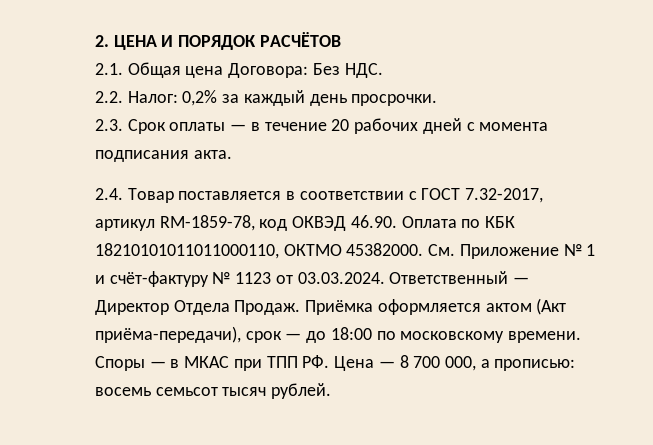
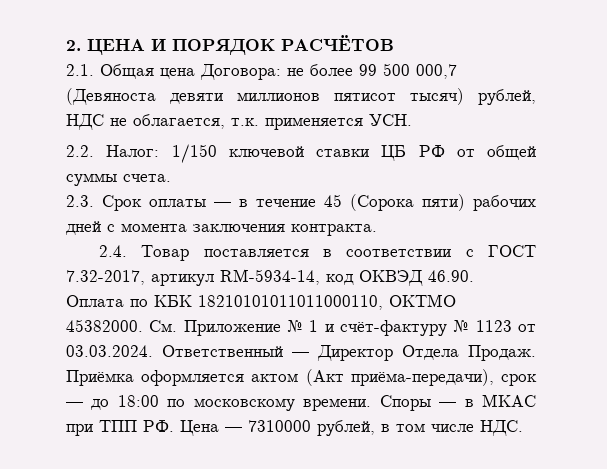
[312,63,383,78] [95,90,438,106] Без НДС. // 2.2. Налог: 0,2% за каждый день просрочки. -> [287,63,457,79] [66,88,536,105] [66,114,412,130] [66,144,536,163] [66,173,171,186] не более 99 500 000,7 (Девяноста девяти миллионов пятисот тысяч) рублей, НДС не облагается, т.к. применяется УСН. // 2.2. Налог: 1/150 ключевой ставки ЦБ РФ от общей суммы счета.
[331,119,350,131] 20 -> [324,194,465,211] 45 (Сорока пяти)
[95,150,232,162] подписания акта. -> [193,224,377,236] заключения контракта.
[159,215,255,231] RM-1859-78, -> [220,269,320,285] RM-5934-14,
[399,355,576,371] [95,383,332,399] 8 700 000, а прописью: восемь семьсот тысяч рублей. -> [248,420,523,436] 7310000 рублей, в том числе НДС.

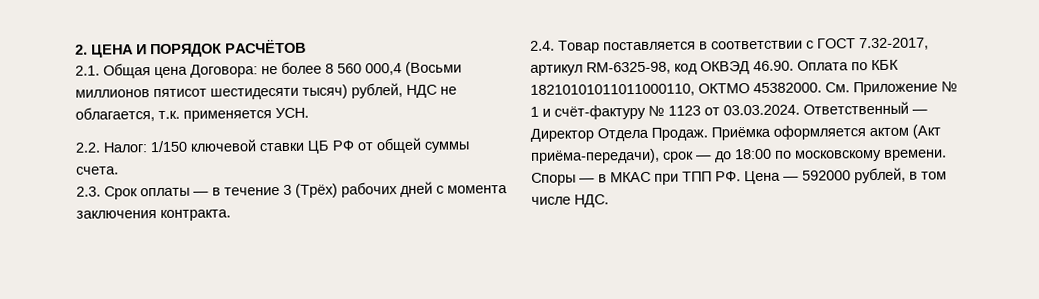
[359,63,457,79] [66,88,223,105] 99 500 000,7 (Девяноста девяти -> [325,61,462,76] 8 560 000,4 (Восьми
(396, 97) none -> [210,87,299,100] шестидесяти
[324,194,465,211] 45 (Сорока пяти) -> [283,183,338,198] 3 (Трёх)
[220,269,320,285] RM-5934-14, -> [586,61,671,75] RM-6325-98,
[248,420,311,432] 7310000 -> [802,170,851,181] 592000

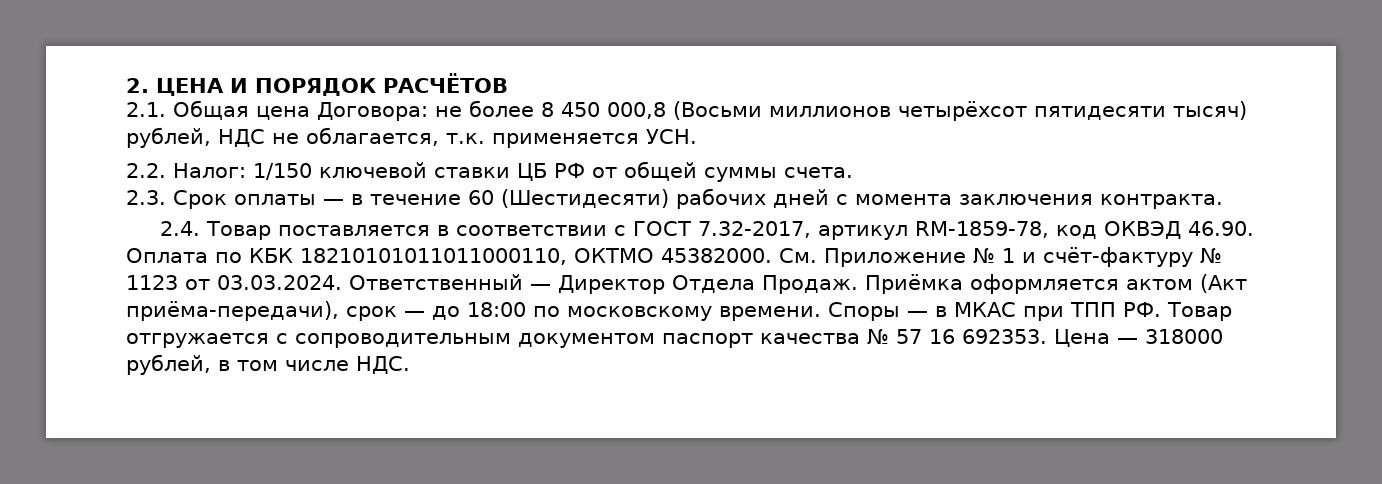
[337,61,462,76] [75,87,299,100] 560 000,4 (Восьми миллионов пятисот шестидесяти -> [561,101,1166,121] 450 000,8 (Восьми миллионов четырёхсот пятидесяти
[283,183,338,198] 3 (Трёх) -> [468,189,669,208] 60 (Шестидесяти)
[586,61,671,75] RM-6325-98, -> [915,221,1050,238] RM-1859-78,
(741, 176) none -> [1167,302,1232,321] [126,329,1047,348] Товар отгружается с сопроводительным документом паспорт качества № 57 16 692353.
[802,170,851,181] 592000 -> [1145,329,1223,344] 318000

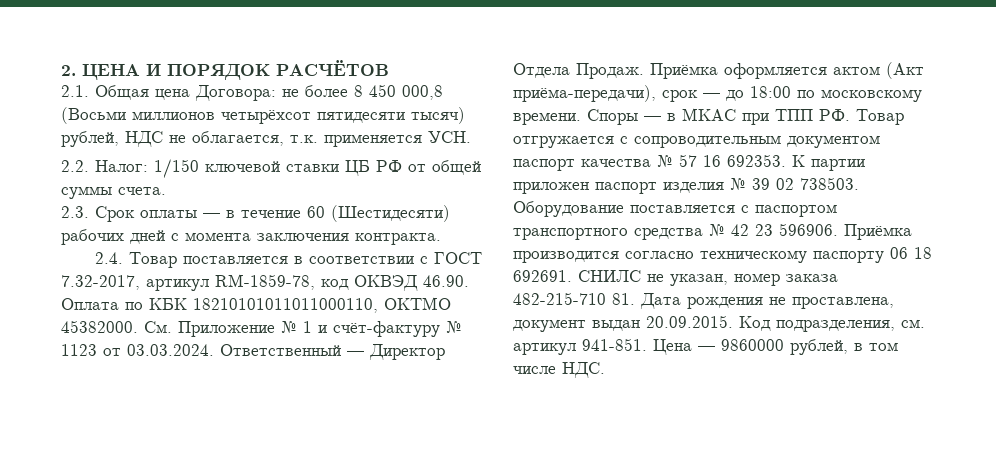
(1047, 336) none -> [792,155,865,171] [513,177,859,194] [513,201,837,217] [513,223,912,240] [513,247,932,263] [513,270,838,286] [513,292,894,309] [513,315,925,332] [513,338,647,355] К партии приложен паспорт изделия № 39 02 738503. Оборудование поставляется с паспортом транспортного средства № 42 23 596906. Приёмка производится согласно техническому паспорту 06 18 692691. СНИЛС не указан, номер заказа 482-215-710 81. Дата рождения не проставлена, документ выдан 20.09.2015. Код подразделения, см. артикул 941-851.
[1145,329,1223,344] 318000 -> [721,339,784,351] 9860000

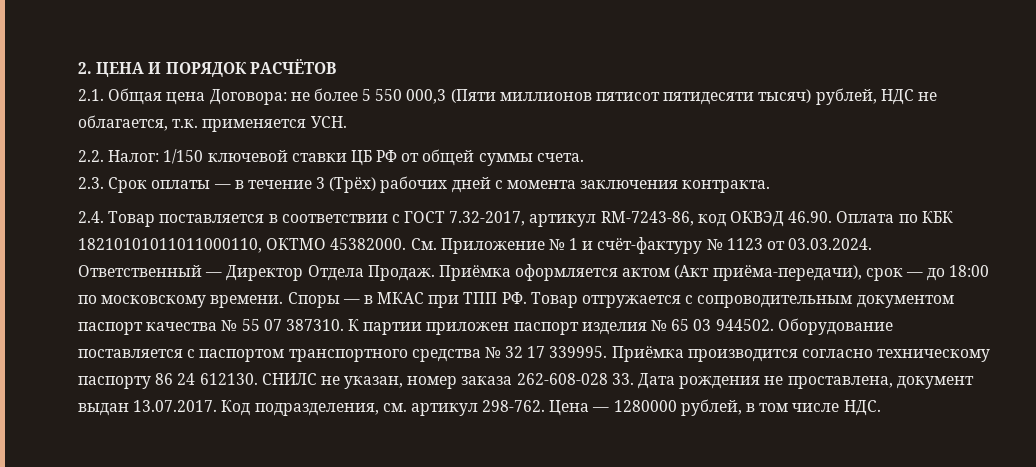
[354,84,443,100] [61,107,311,124] 8 450 000,8 (Восьми миллионов четырёхсот -> [362,89,661,104] 5 550 000,3 (Пяти миллионов пятисот
[307,205,450,222] 60 (Шестидесяти) -> [316,177,377,193] 3 (Трёх)
[215,274,315,290] RM-1859-78, -> [600,211,694,226] RM-7243-86,
[679,154,786,167] 57 16 692353. -> [241,319,344,331] 55 07 387310.
[752,177,859,190] 39 02 738503. -> [671,319,774,331] 65 03 944502.
[731,223,838,236] 42 23 596906. -> [505,346,608,358] 32 17 339995.
[890,247,932,259] [513,270,572,282] 06 18 692691. -> [155,373,258,385] 86 24 612130.
[513,292,635,305] 482-215-710 81. -> [516,373,634,385] 262-608-028 33.
[646,315,733,328] 20.09.2015. -> [133,400,218,412] 13.07.2017.
[582,338,647,351] 941-851. -> [482,400,546,412] 298-762.
[721,339,784,351] 9860000 -> [613,400,677,412] 1280000

